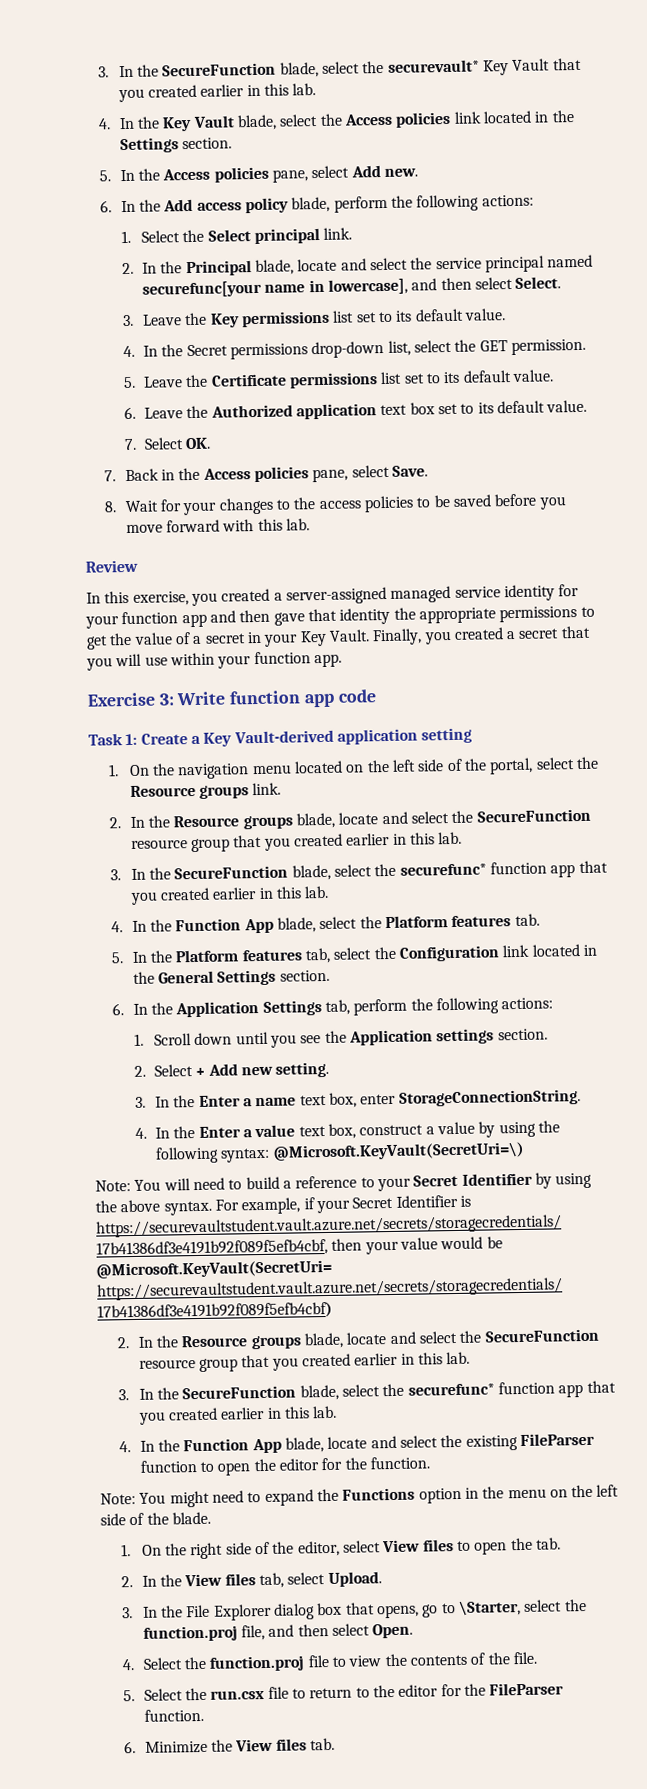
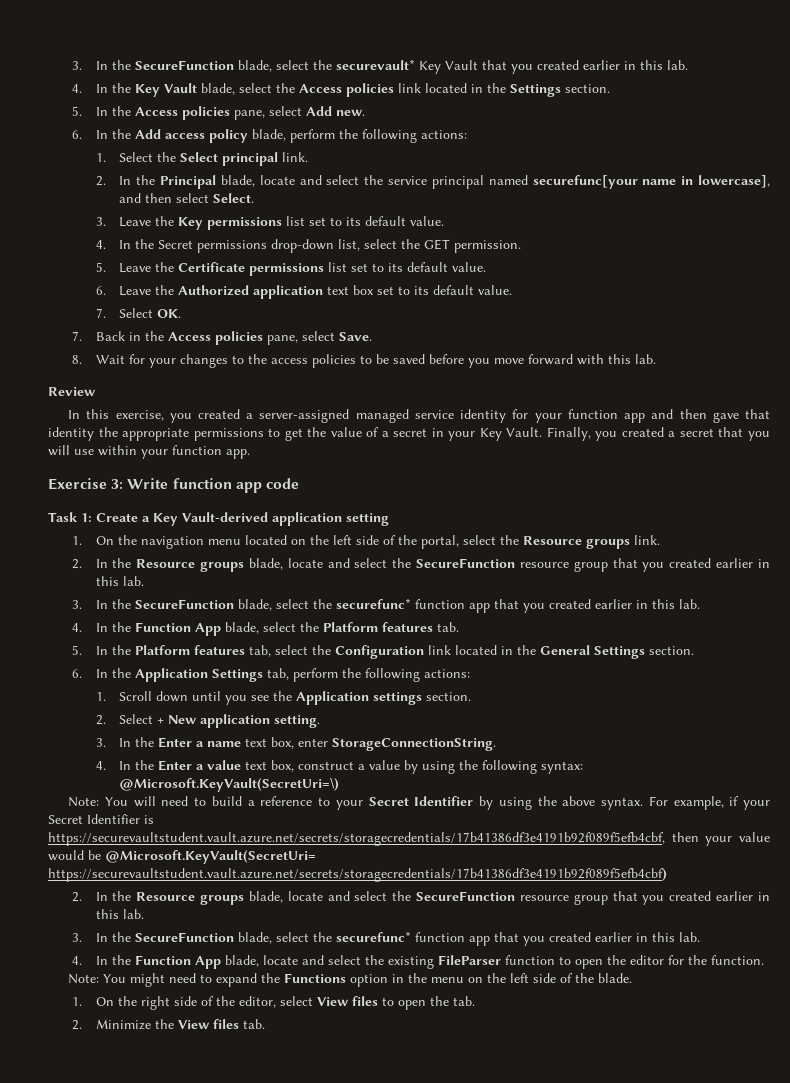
[207,1063,273,1076] Add new -> [168,714,271,728] New application
[141,1571,382,1589] [122,1599,587,1621] [142,1623,414,1642] [122,1651,537,1672] [123,1682,565,1702] [143,1708,204,1722] [124,1741,137,1754] In the View files tab, select Upload. // 3. In the File Explorer dialog box that opens, go to \Starter, select the function.proj file, and then select Open. // 4. Select the function.proj file to view the contents of the file. // 5. Select the run.csx file to return to the editor for the FileParser function. // 6. -> (82, 1025) none

